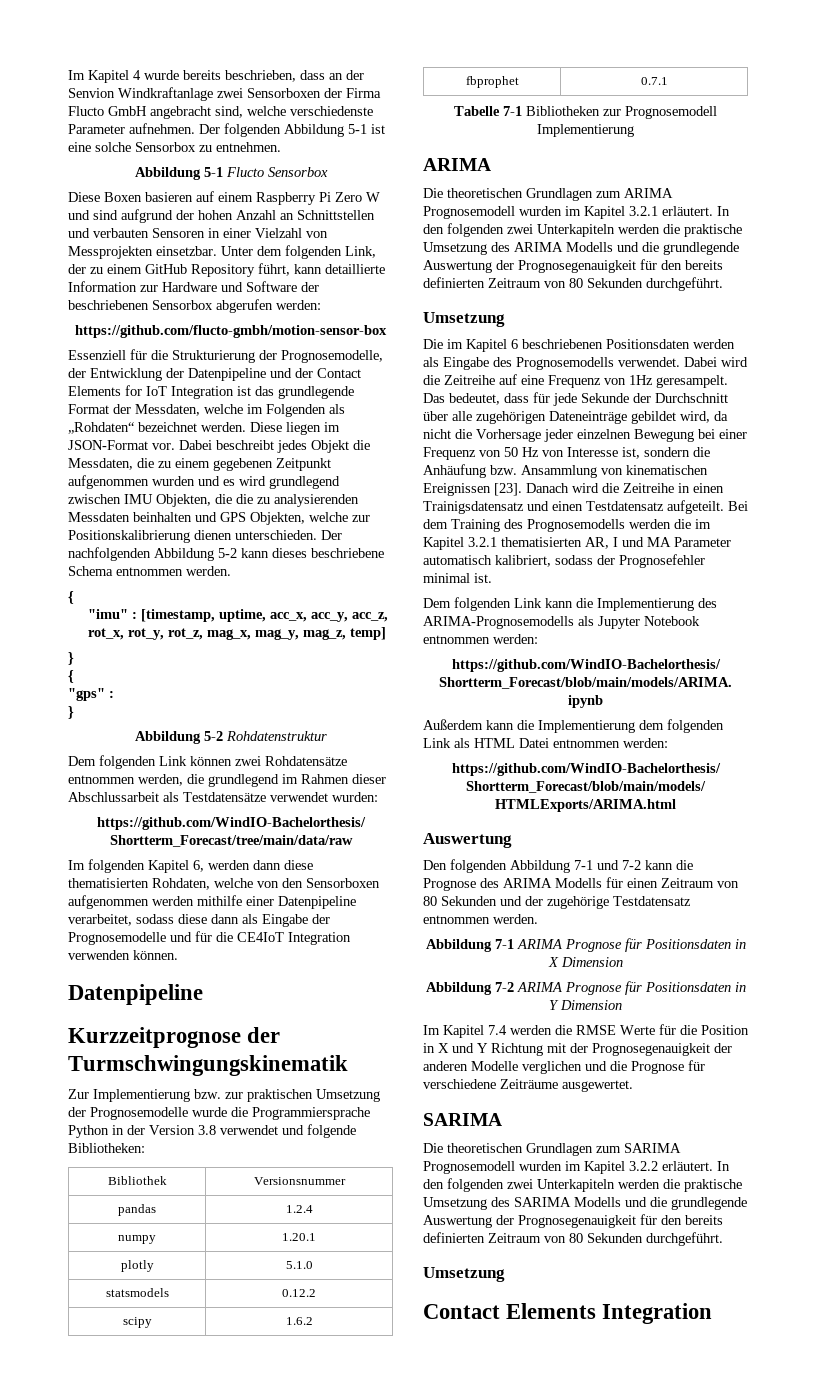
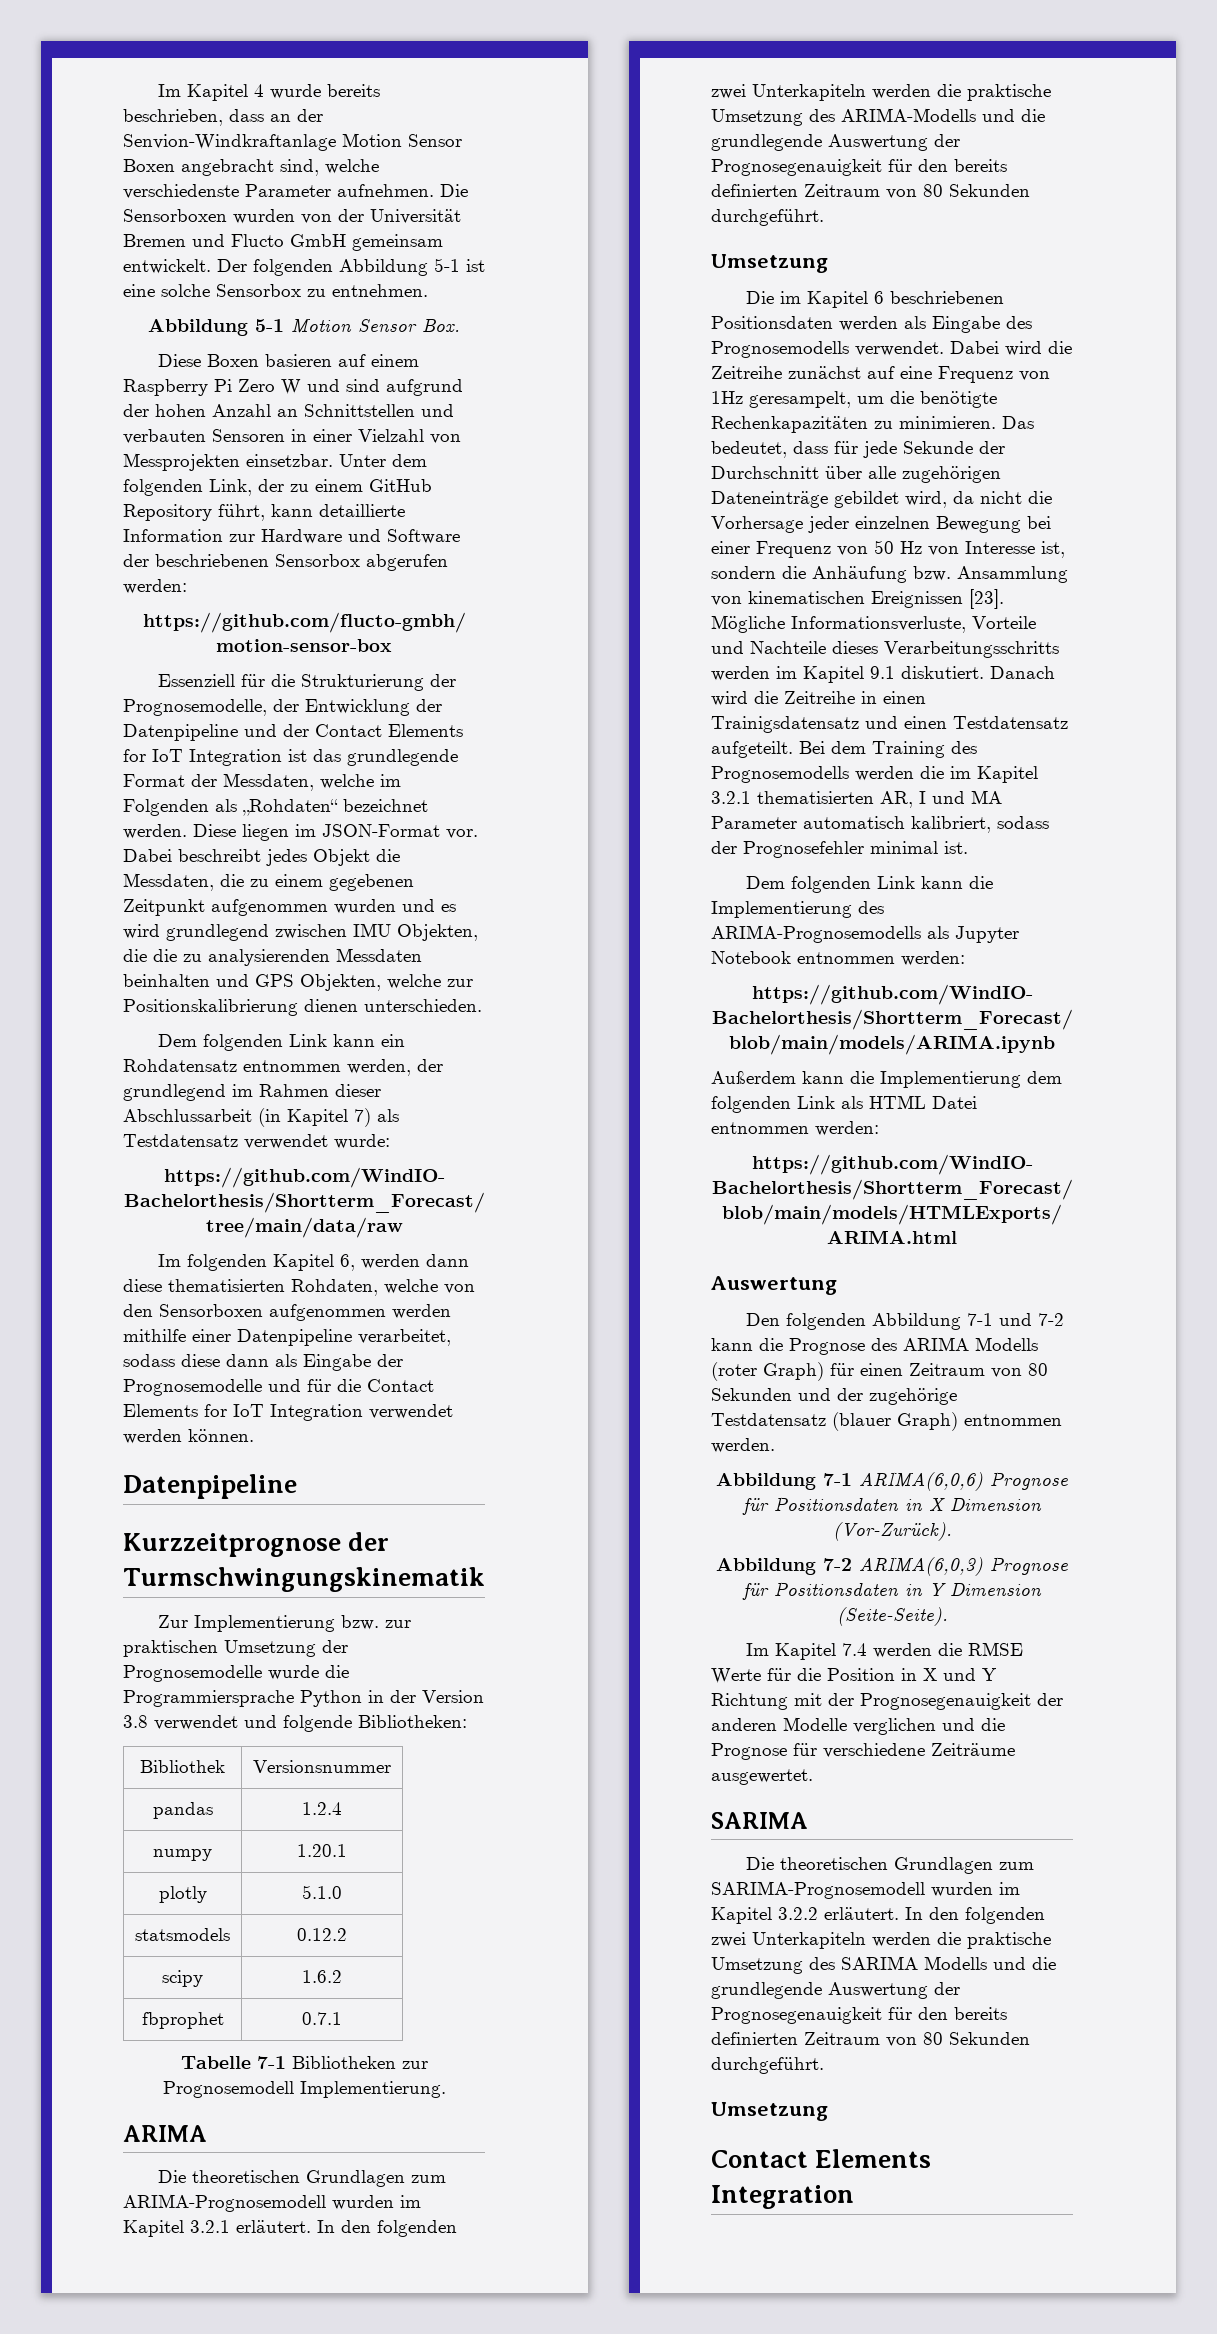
[68,87,381,101] [68,106,147,116] Senvion Windkraftanlage zwei Sensorboxen der Firma Flucto GmbH -> [123,133,462,151] [123,159,175,172] Senvion-Windkraftanlage Motion Sensor Boxen
(195, 128) none -> [440,184,468,197] [123,209,461,224] [123,234,443,251] [123,259,211,274] Die Sensorboxen wurden von der Universität Bremen und Flucto GmbH gemeinsam entwickelt.
[225,167,328,177] Flucto Sensorbox -> [291,318,460,333] Motion Sensor Box.
[321,530,342,540] [68,547,384,561] [68,566,231,576] [68,591,74,604] [88,609,389,622] [88,627,387,640] [68,652,74,665] [68,670,74,683] [68,688,114,701] [68,706,74,719] [134,731,327,744] [68,755,347,769] Der nachfolgenden Abbildung 5-2 kann dieses beschriebene Schema entnommen werden. // { // "imu" : [timestamp, uptime, acc_x, acc_y, acc_z, rot_x, rot_y, rot_z, mag_x, mag_y, mag_z, temp] // } // { // "gps" : // } // Abbildung 5-2 Rohdatenstruktur // Dem folgenden Link können zwei Rohdatensätze -> [158,1034,406,1051] [123,1059,237,1072] // Dem folgenden Link kann ein Rohdatensatz
[187,774,204,784] die -> [417,1059,443,1072] der
[163,792,378,802] als Testdatensätze verwendet wurden: -> [258,1108,399,1127] [123,1134,390,1149] (in Kapitel 7) als Testdatensatz verwendet wurde:
[237,932,351,945] [68,950,130,960] CE4IoT Integration verwenden -> [367,1379,434,1392] [123,1404,453,1421] [123,1429,182,1444] Contact Elements for IoT Integration verwendet werden
[537,124,634,137] Implementierung -> [299,2081,446,2098] Implementierung.
[624,188,673,198] [423,206,515,219] ARIMA Prognosemodell -> [123,2194,326,2212] ARIMA-Prognosemodell
[514,242,613,252] ARIMA Modells -> [841,108,976,122] ARIMA-Modells
(495, 380) none -> [788,366,861,379] zunächst
[656,375,728,388] geresampelt. -> [749,391,997,408] [711,416,996,433] geresampelt, um die benötigte Rechenkapazitäten zu minimieren.
(522, 489) none -> [711,615,1036,633] [711,641,1059,658] [711,666,984,683] Mögliche Informationsverluste, Vorteile und Nachteile dieses Verarbeitungsschritts werden im Kapitel 9.1 diskutiert.
(602, 883) none -> [711,1362,824,1381] (roter Graph)
(691, 901) none -> [832,1412,958,1431] (blauer Graph)
[516,939,562,949] ARIMA -> [859,1472,983,1491] ARIMA(6,0,6)
(623, 962) none -> [832,1522,952,1541] (Vor-Zurück).
[516,982,562,992] ARIMA -> [859,1557,983,1576] ARIMA(6,0,3)
(622, 1005) none -> [836,1607,948,1626] (Seite-Seite).
[624,1143,681,1153] [423,1161,515,1174] SARIMA Prognosemodell -> [711,1881,925,1899] SARIMA-Prognosemodell

